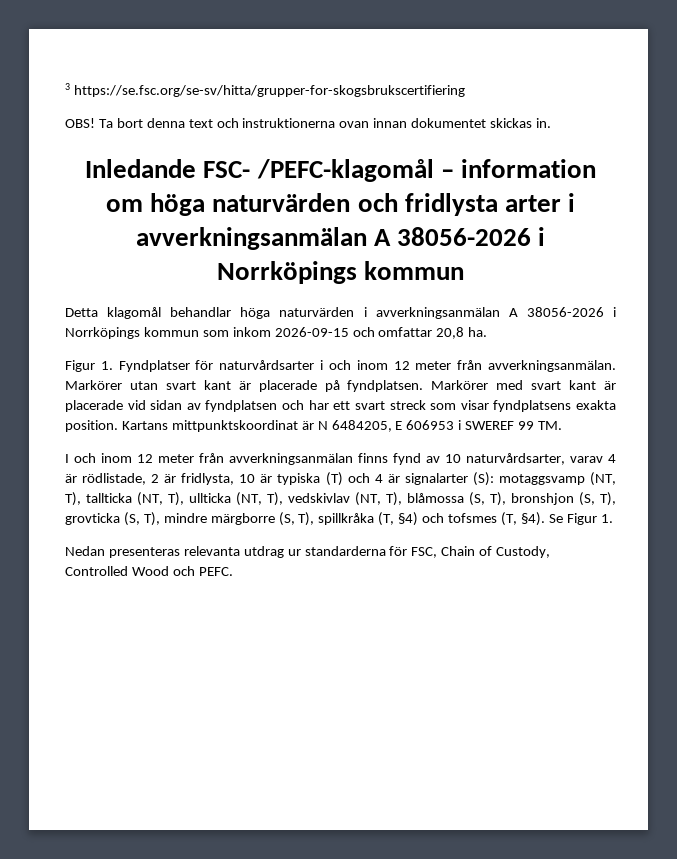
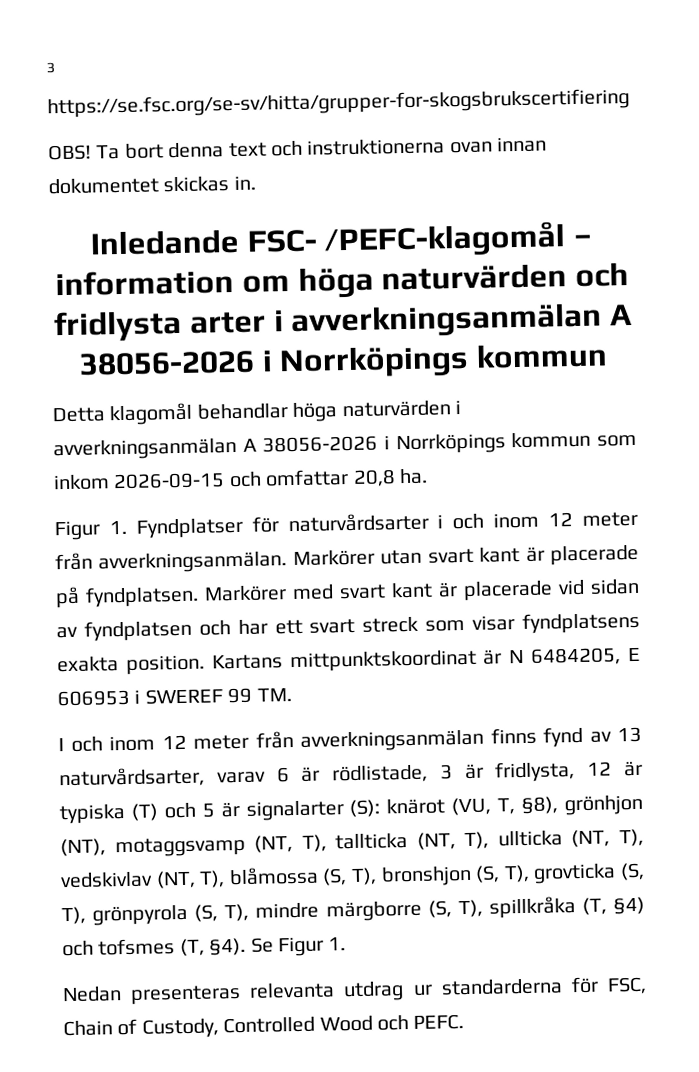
[445,454,461,463] 10 -> [617,726,642,743] 13
[608,454,616,463] 4 -> [276,767,290,783] 6
[151,474,160,483] 2 -> [439,764,453,780] 3
[239,474,256,483] 10 -> [587,761,613,776] 12
[374,474,383,483] 4 -> [201,803,215,818] 5
(494, 479) none -> [386,794,644,816] [60,838,106,857] knärot (VU, T, §8), grönhjon (NT),
(160, 519) none -> [92,903,250,926] grönpyrola (S, T),

